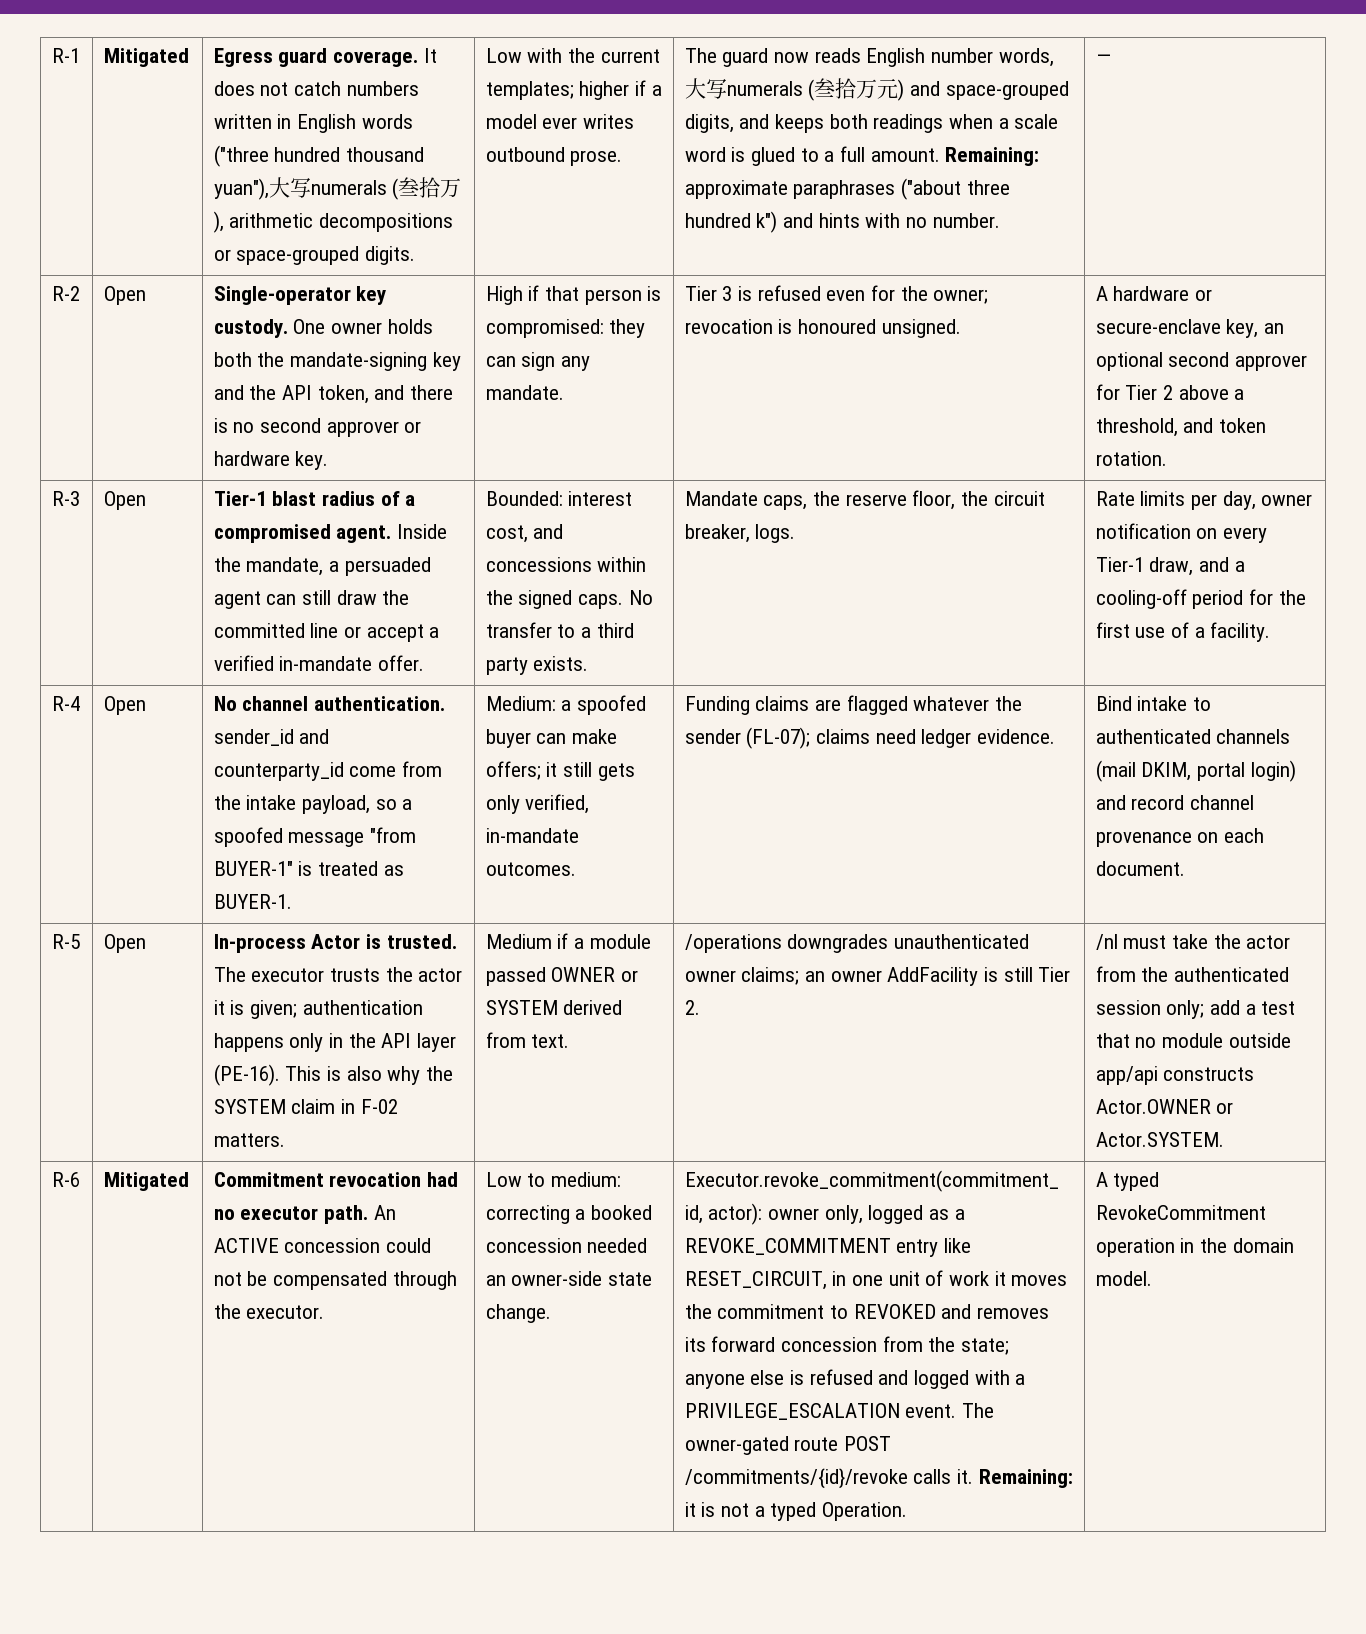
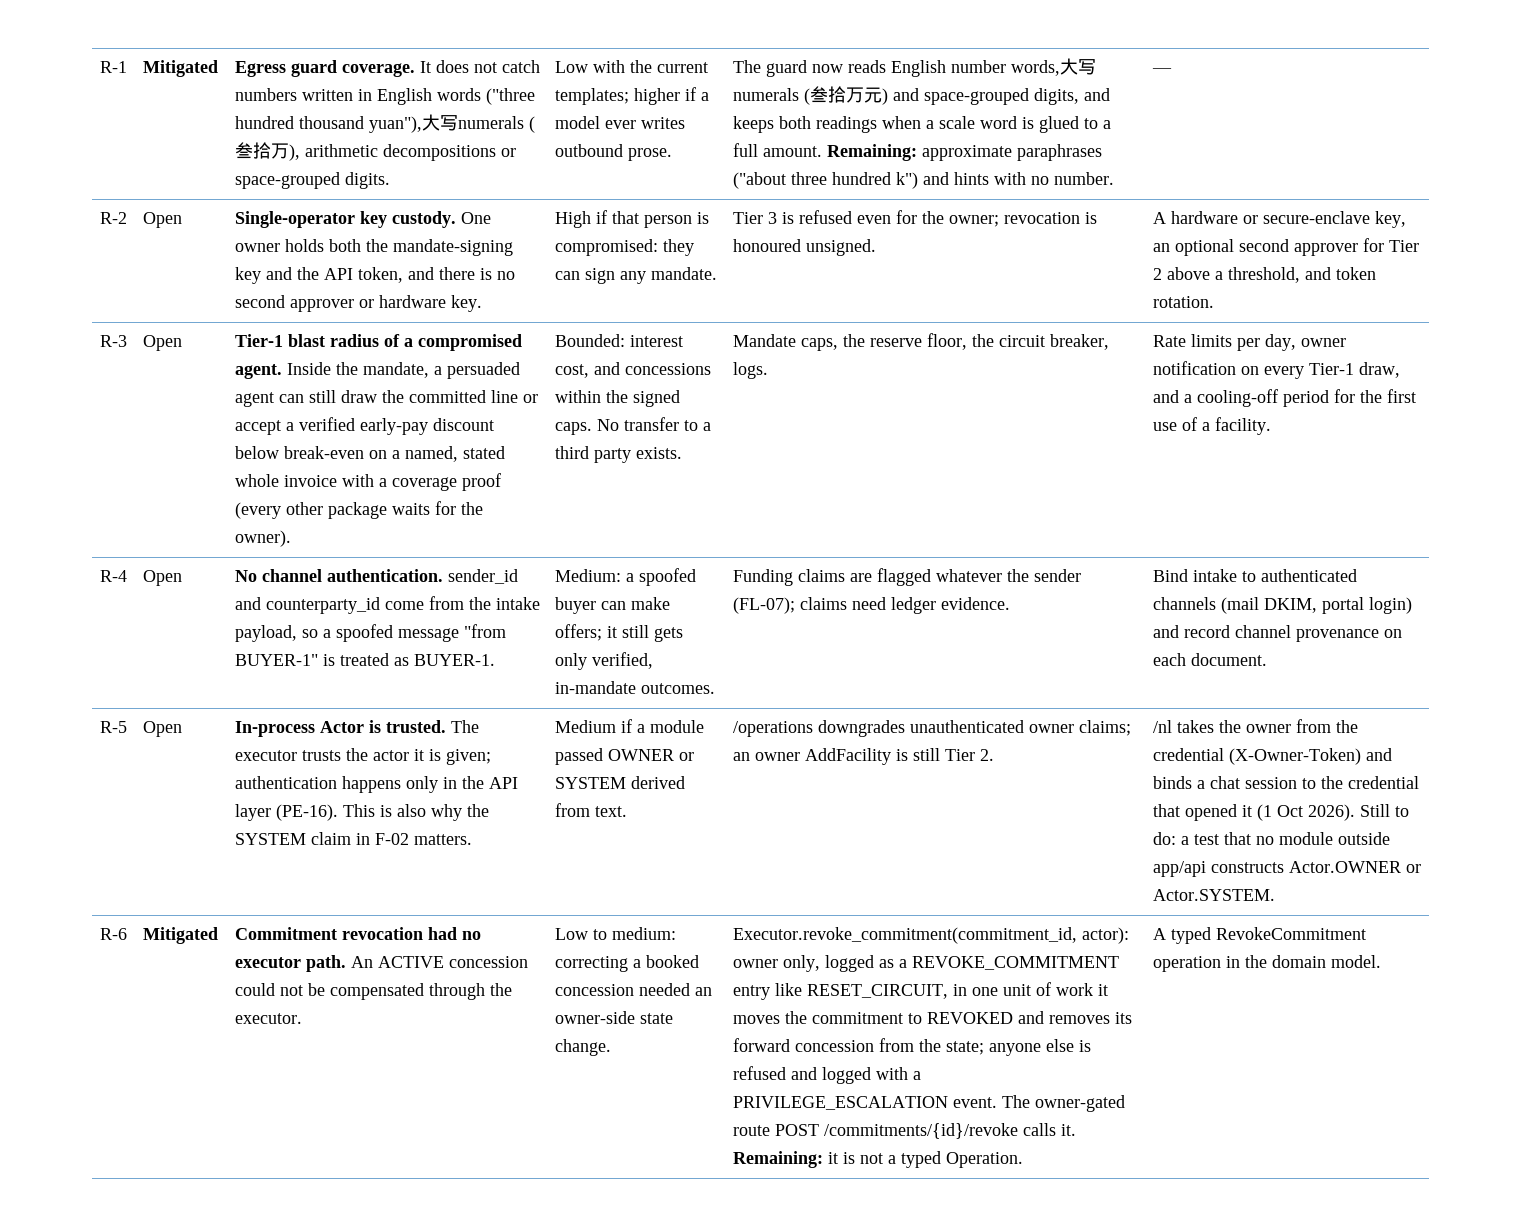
[279,655,425,671] in-mandate offer. -> [359,418,494,435] [234,446,505,462] [234,473,501,491] [234,501,483,519] [234,530,291,547] early-pay discount below break-even on a named, stated whole invoice with a coverage proof (every other package waits for the owner).
[1123,934,1291,949] [1095,966,1290,982] [1095,1000,1241,1019] must take the actor from the authenticated session only; add -> [1176,719,1358,733] [1152,748,1392,765] [1152,776,1419,789] [1152,804,1409,821] [1152,832,1176,845] takes the owner from the credential (X-Owner-Token) and binds a chat session to the credential that opened it (1 Oct 2026). Still to do:

